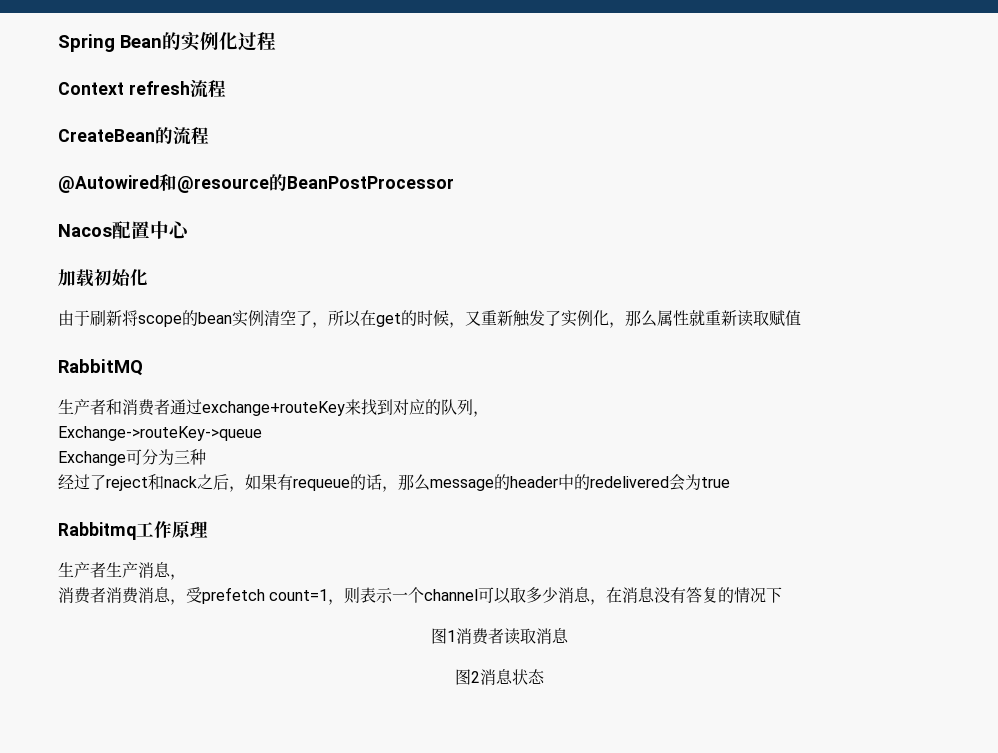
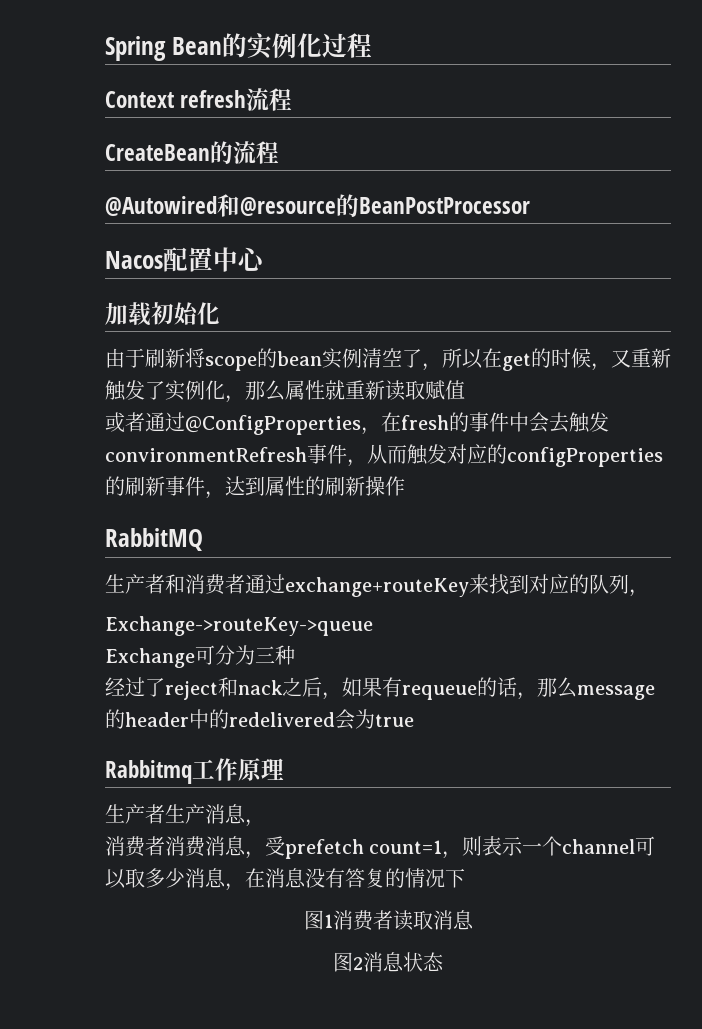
(801, 318) none -> [105,412,609,435] [105,444,663,467] [105,476,405,499] // 或者通过@ConfigProperties，在fresh的事件中会去触发convironmentRefresh事件，从而触发对应的configProperties的刷新事件，达到属性的刷新操作

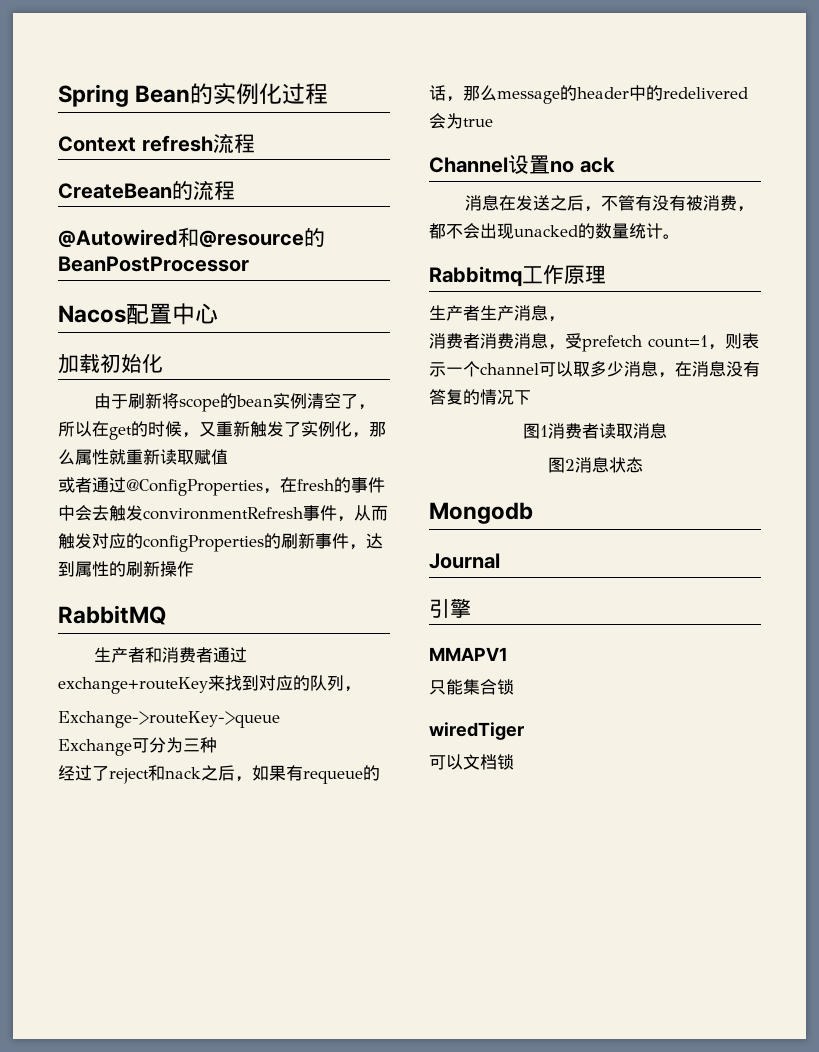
(414, 720) none -> [429,155,615,174] [465,195,755,212] [429,223,680,239] // Channel设置no ack // 消息在发送之后，不管有没有被消费，都不会出现unacked的数量统计。
(444, 961) none -> [429,502,533,524] [429,553,500,569] [429,598,471,618] [429,647,508,661] [429,679,514,695] [429,722,524,740] [429,754,514,770] // Mongodb // Journal // 引擎 // MMAPV1 // 只能集合锁 // wiredTiger // 可以文档锁

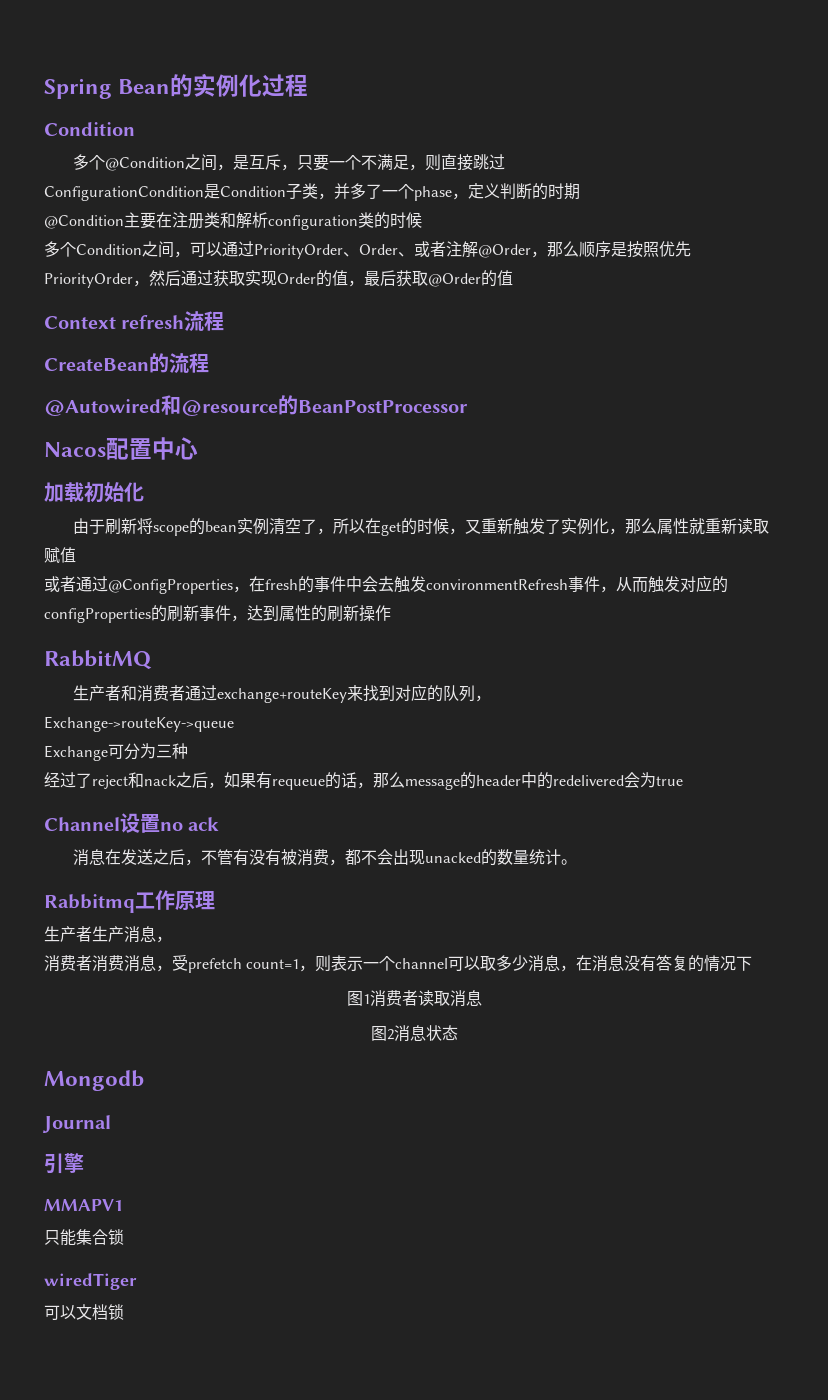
(329, 94) none -> [44,122,135,136] [73,154,506,171] [44,183,580,201] [44,212,422,230] [44,241,691,259] [44,270,513,288] // Condition // 多个@Condition之间，是互斥，只要一个不满足，则直接跳过 // ConfigurationCondition是Condition子类，并多了一个phase，定义判断的时期 // @Condition主要在注册类和解析configuration类的时候 // 多个Condition之间，可以通过PriorityOrder、Order、或者注解@Order，那么顺序是按照优先PriorityOrder，然后通过获取实现Order的值，最后获取@Order的值

